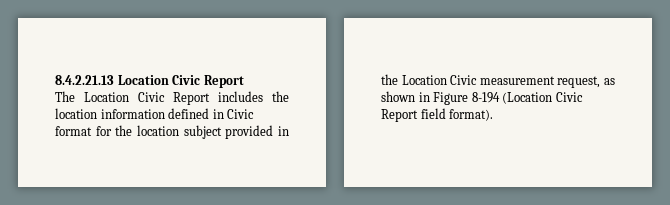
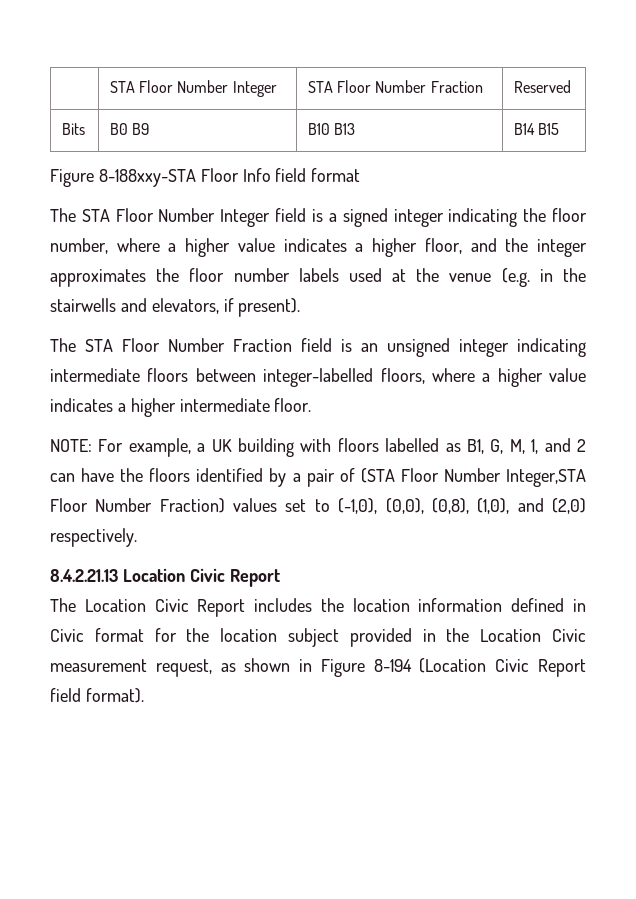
(55, 80) none -> [109,80,277,97] [307,80,483,93] [513,80,571,93] [61,123,85,135] [109,123,149,135] [307,123,355,135] [513,123,559,135] [50,168,361,187] [50,208,588,227] [50,238,588,257] [50,268,586,287] [50,298,301,317] [50,338,586,357] [50,368,586,387] [50,398,312,417] [50,438,587,457] [50,468,587,487] [50,498,587,514] [50,528,137,547] | STA Floor Number Integer | STA Floor Number Fraction | Reserved // Bits | B0 B9 | B10 B13 | B14 B15 // Figure 8-188xxy-STA Floor Info field format // The STA Floor Number Integer field is a signed integer indicating the floor number, where a higher value indicates a higher floor, and the integer approximates the floor number labels used at the venue (e.g. in the stairwells and elevators, if present). // The STA Floor Number Fraction field is an unsigned integer indicating intermediate floors between integer-labelled floors, where a higher value indicates a higher intermediate floor. // NOTE: For example, a UK building with floors labelled as B1, G, M, 1, and 2 can have the floors identified by a pair of (STA Floor Number Integer,STA Floor Number Fraction) values set to (-1,0), (0,0), (0,8), (1,0), and (2,0) respectively. //

